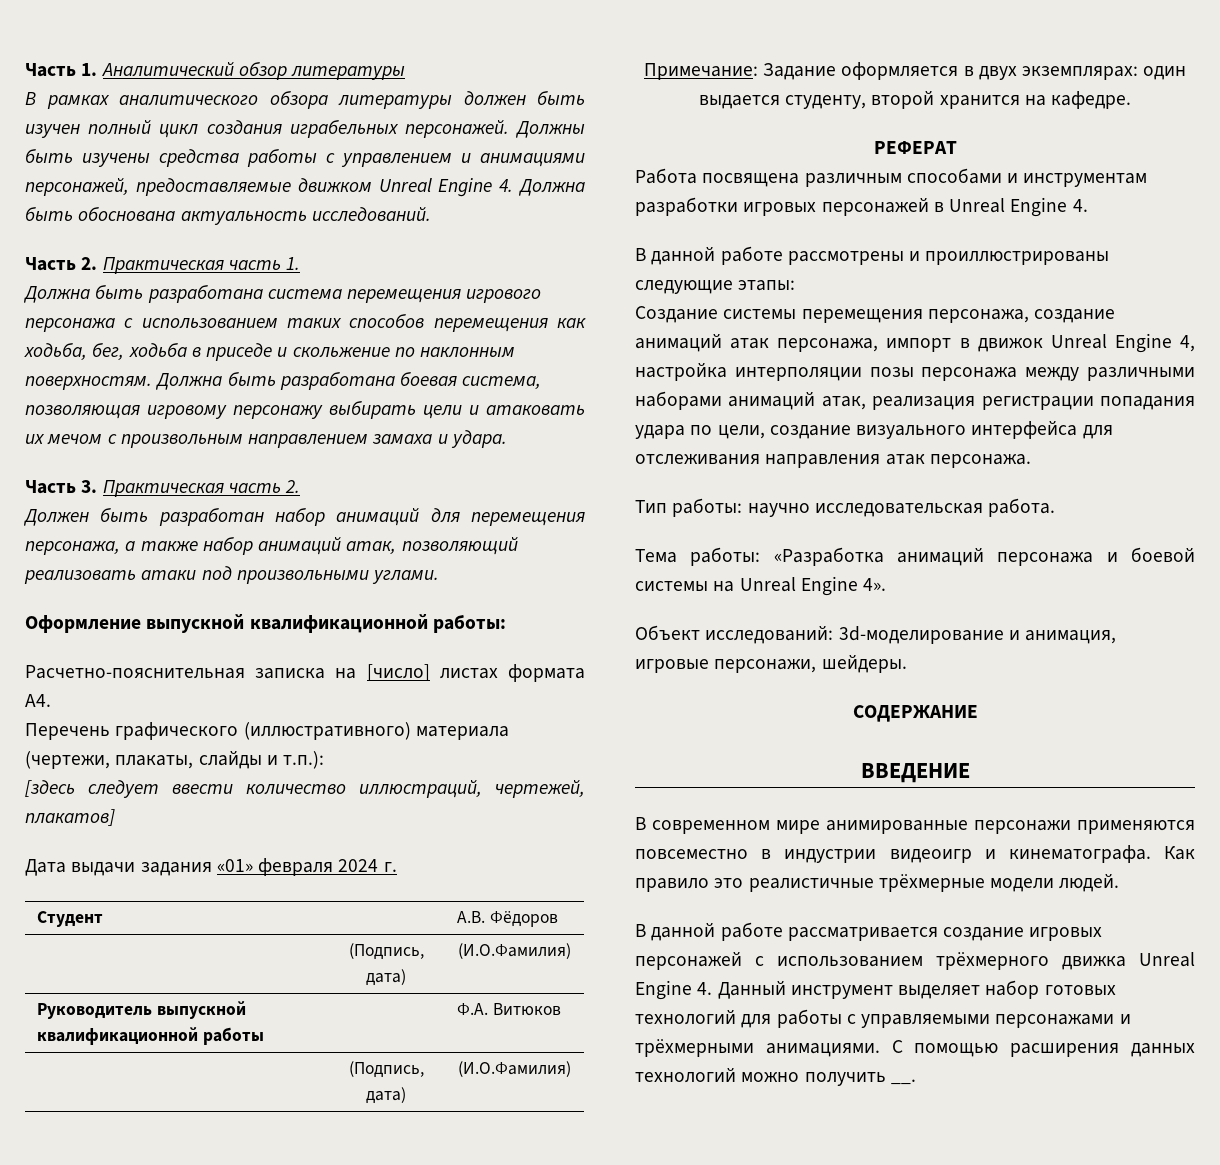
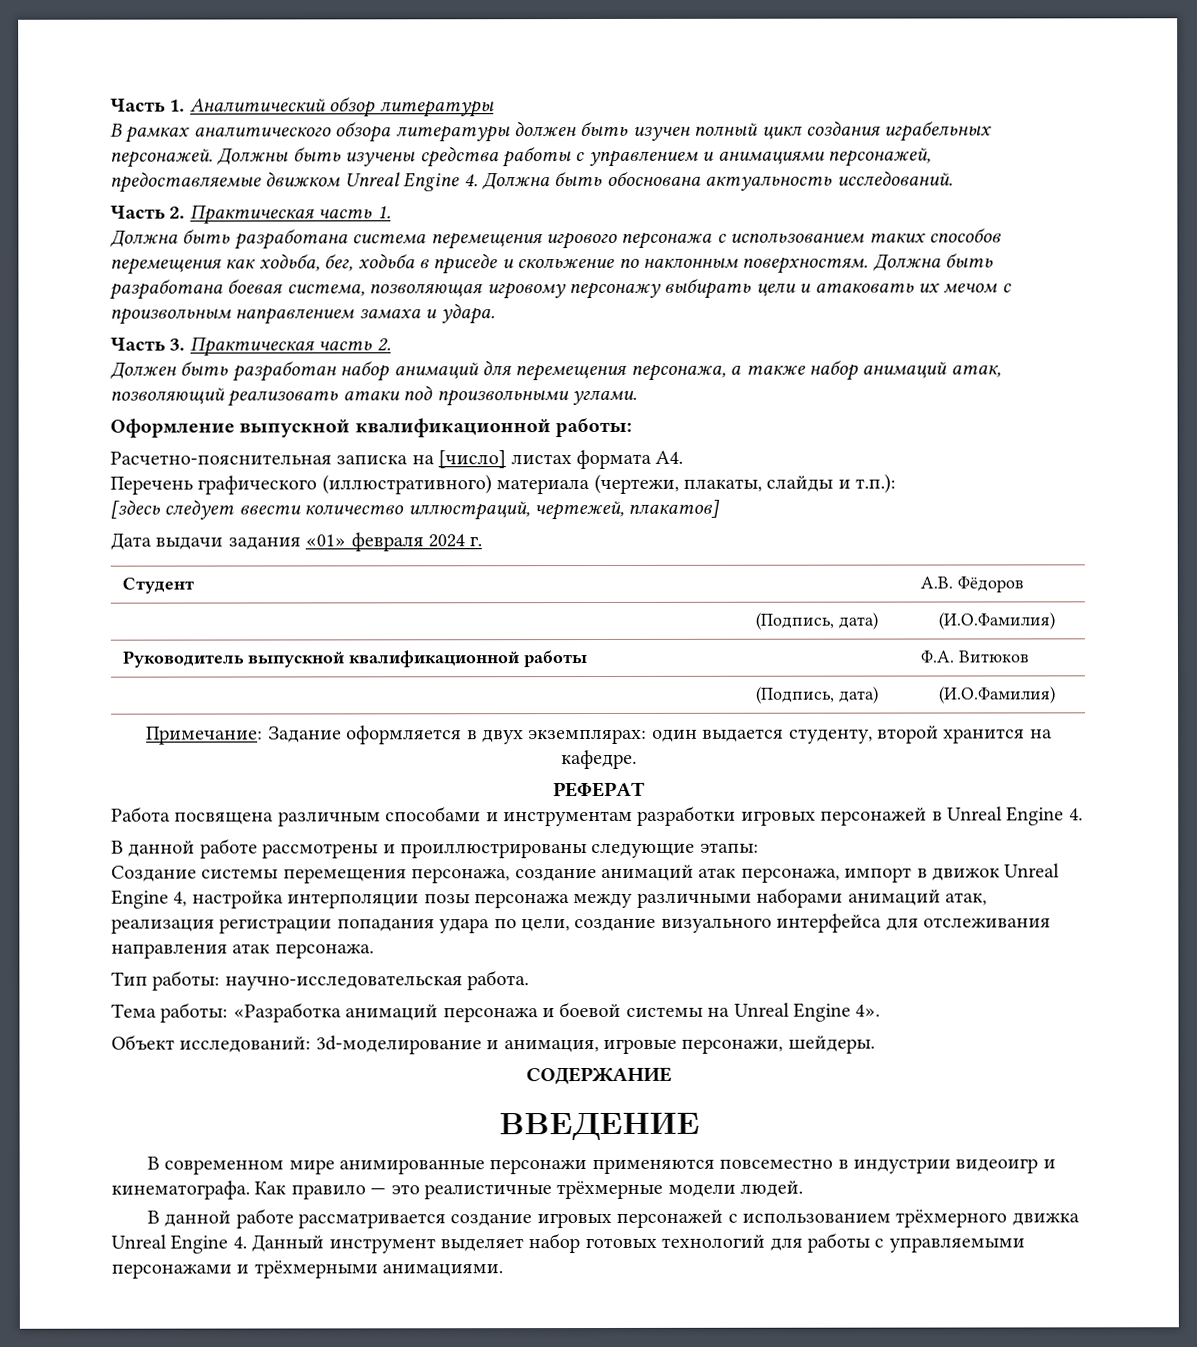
[747,503,983,517] научно исследовательская -> [224,975,463,991] научно-исследовательская
(709, 885) none -> [370,1188,387,1195] —
[891,1040,1195,1057] [635,1067,916,1086] С помощью расширения данных технологий можно получить __. -> (504, 1270) none

